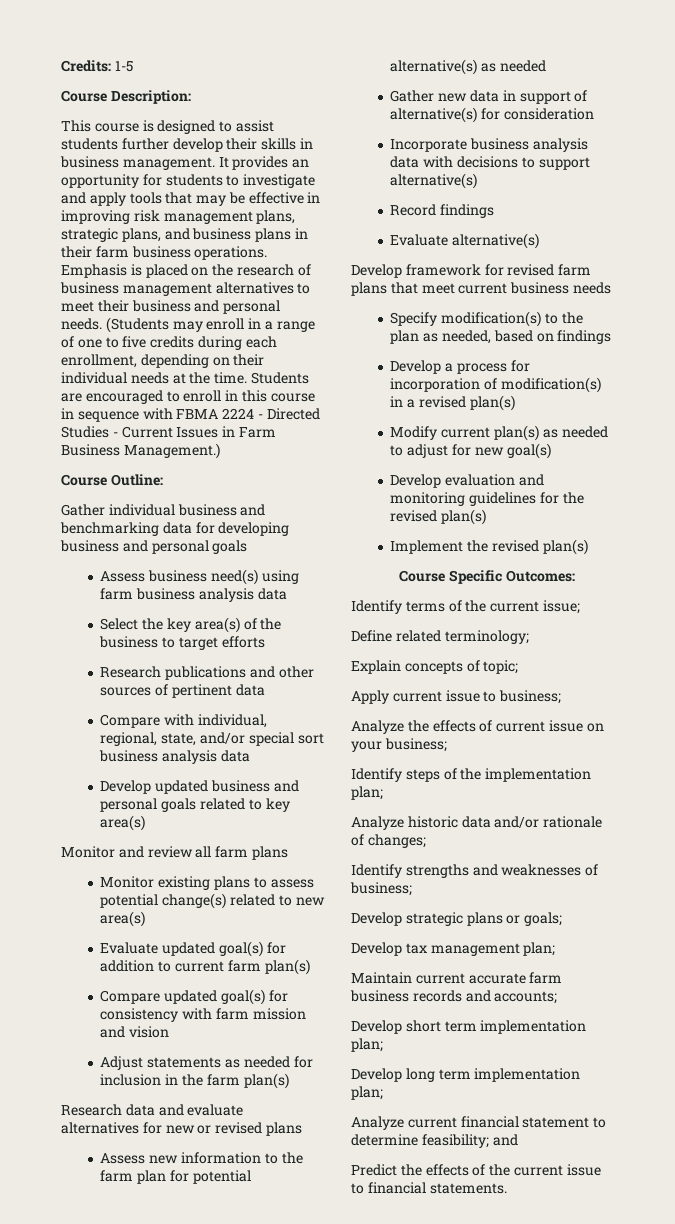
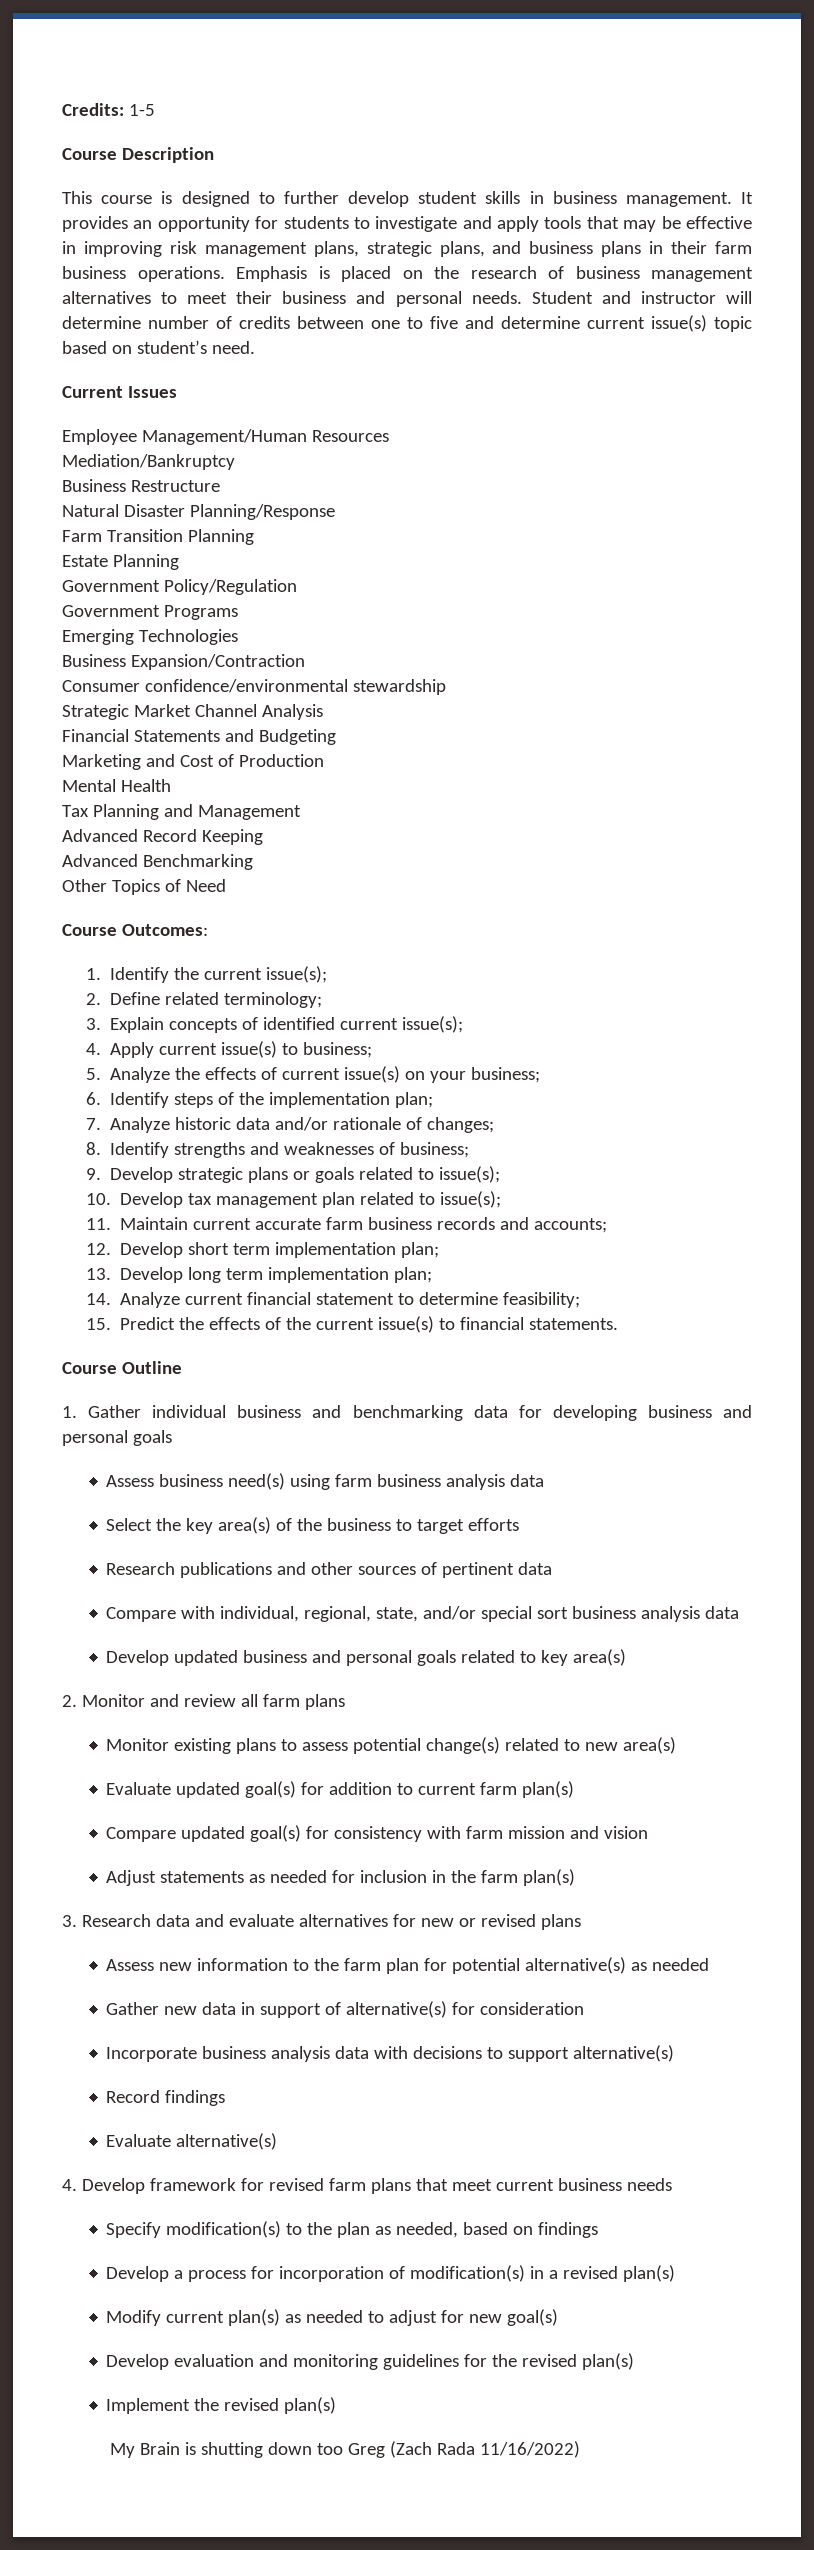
[110,90,191,104] Description: -> [121,147,214,163] Description
[235,120,274,132] [61,138,118,150] assist students -> (275, 198) none
[226,138,258,150] their -> [418,191,478,204] student
[105,317,315,333] [61,336,277,350] [61,354,265,368] [61,372,309,384] [61,390,315,404] [61,408,320,422] [61,426,276,438] [61,443,220,459] [61,474,163,486] (Students may enroll in a range of one to five credits during each enrollment, depending on their individual needs at the time. Students are encouraged to enroll in this course in sequence with FBMA 2224 - Directed Studies - Current Issues in Farm Business Management.) // Course Outline: // -> [531,291,752,304] [62,315,752,332] [62,340,255,354] [62,386,177,398] [62,429,389,445] [62,454,235,470] [62,479,220,492] [62,504,335,520] [62,529,254,545] [62,554,179,570] [62,579,297,595] [62,605,238,620] [62,629,238,645] [62,654,305,670] [62,679,446,695] [62,704,323,720] [62,729,336,745] [62,754,324,770] [62,779,171,792] [62,804,301,820] [62,829,263,845] [62,854,253,870] [62,879,226,895] [62,924,208,936] [85,966,328,983] [85,992,323,1008] [85,1016,464,1033] [85,1041,373,1058] [85,1066,541,1083] [85,1092,434,1108] [85,1117,495,1133] [85,1142,470,1158] [85,1166,501,1183] [85,1191,502,1208] [85,1217,608,1233] [85,1242,440,1258] [85,1267,433,1283] [85,1292,581,1308] [85,1316,619,1333] [62,1361,182,1374] [62,1406,77,1418] Student and instructor will determine number of credits between one to five and determine current issue(s) topic based on student’s need. // Current Issues // Employee Management/Human Resources // Mediation/Bankruptcy // Business Restructure // Natural Disaster Planning/Response // Farm Transition Planning // Estate Planning // Government Policy/Regulation // Government Programs // Emerging Technologies // Business Expansion/Contraction // Consumer confidence/environmental stewardship // Strategic Market Channel Analysis // Financial Statements and Budgeting // Marketing and Cost of Production // Mental Health // Tax Planning and Management // Advanced Record Keeping // Advanced Benchmarking // Other Topics of Need // Course Outcomes: // 1. Identify the current issue(s); // 2. Define related terminology; // 3. Explain concepts of identified current issue(s); // 4. Apply current issue(s) to business; // 5. Analyze the effects of current issue(s) on your business; // 6. Identify steps of the implementation plan; // 7. Analyze historic data and/or rationale of changes; // 8. Identify strengths and weaknesses of business; // 9. Develop strategic plans or goals related to issue(s); // 10. Develop tax management plan related to issue(s); // 11. Maintain current accurate farm business records and accounts; // 12. Develop short term implementation plan; // 13. Develop long term implementation plan; // 14. Analyze current financial statement to determine feasibility; // 15. Predict the effects of the current issue(s) to financial statements. // Course Outline // 1.
(146, 823) none -> [62,1695,77,1707] 2.
(289, 1081) none -> [62,1915,77,1927] 3.
(540, 241) none -> [62,2179,77,2191] 4.
[399,570,575,584] [351,600,580,614] [351,630,529,644] [351,660,519,674] [351,690,562,704] [351,720,604,734] [351,738,447,752] [351,768,592,782] [351,786,383,800] [351,816,603,830] [351,834,426,848] [351,864,599,878] [350,882,412,896] [351,912,563,926] [351,942,556,956] [351,972,563,984] [350,990,558,1004] [351,1020,587,1034] [351,1038,383,1052] [351,1068,581,1082] [351,1086,383,1100] [351,1116,607,1130] [351,1134,518,1148] [351,1164,601,1176] [351,1182,507,1194] Course Specific Outcomes: // Identify terms of the current issue; // Define related terminology; // Explain concepts of topic; // Apply current issue to business; // Analyze the effects of current issue on your business; // Identify steps of the implementation plan; // Analyze historic data and/or rationale of changes; // Identify strengths and weaknesses of business; // Develop strategic plans or goals; // Develop tax management plan; // Maintain current accurate farm business records and accounts; // Develop short term implementation plan; // Develop long term implementation plan; // Analyze current financial statement to determine feasibility; and // Predict the effects of the current issue to financial statements. -> [109,2441,580,2458] My Brain is shutting down too Greg (Zach Rada 11/16/2022)

